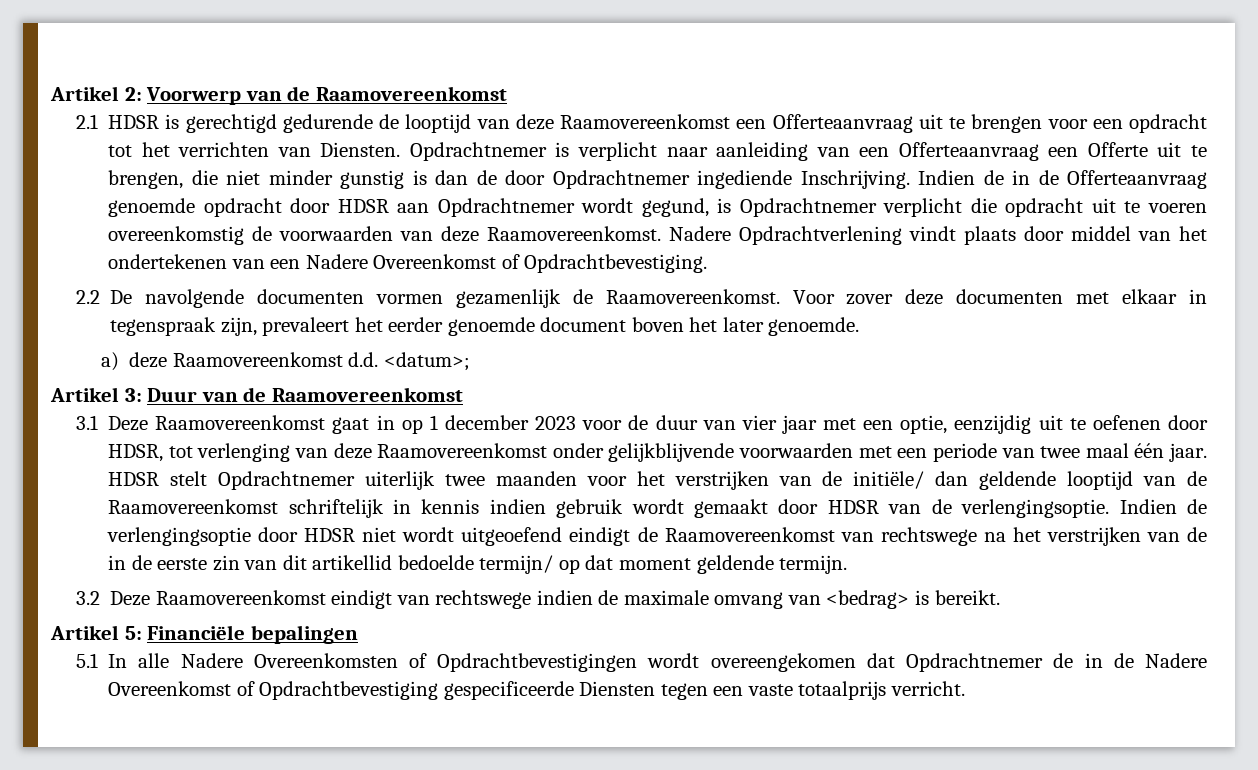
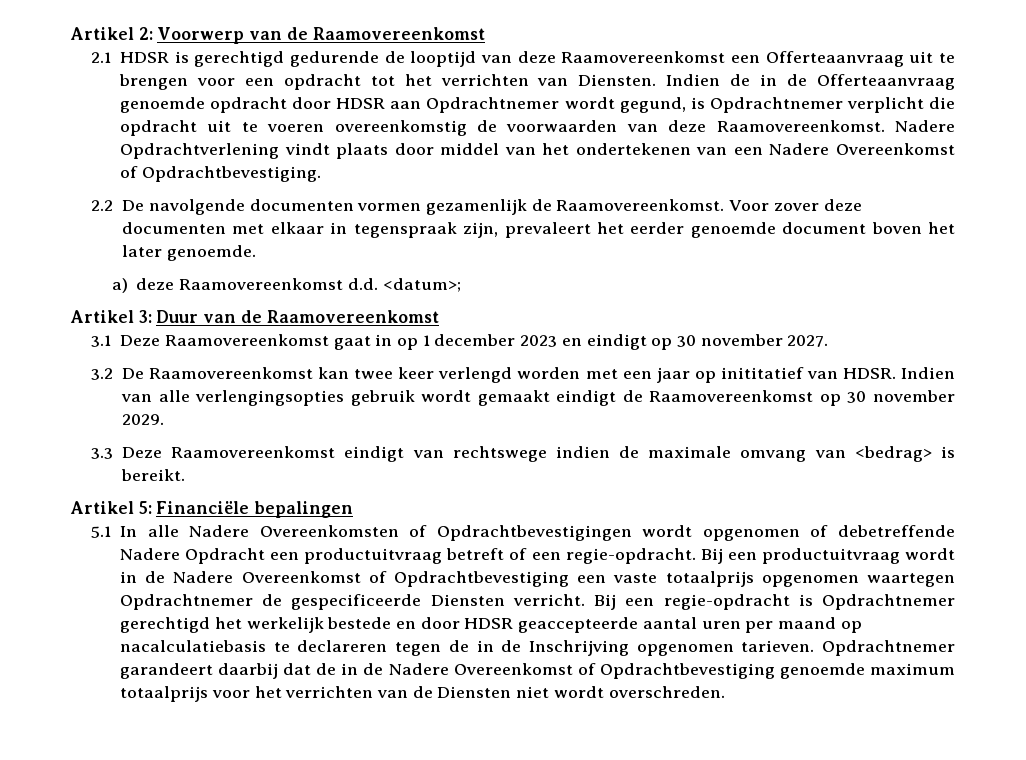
[409,142,1207,161] [108,170,910,189] Opdrachtnemer is verplicht naar aanleiding van een Offerteaanvraag een Offerte uit te brengen, die niet minder gunstig is dan de door Opdrachtnemer ingediende Inschrijving. -> (657, 80) none
[582,415,1209,434] [108,443,1207,462] [108,471,1207,490] [108,499,1207,518] [107,527,1207,546] [108,555,848,574] [75,591,100,605] voor de duur van vier jaar met een optie, eenzijdig uit te oefenen door HDSR, tot verlenging van deze Raamovereenkomst onder gelijkblijvende voorwaarden met een periode van twee maal één jaar. HDSR stelt Opdrachtnemer uiterlijk twee maanden voor het verstrijken van de initiële/ dan geldende looptijd van de Raamovereenkomst schriftelijk in kennis indien gebruik wordt gemaakt door HDSR van de verlengingsoptie. Indien de verlengingsoptie door HDSR niet wordt uitgeoefend eindigt de Raamovereenkomst van rechtswege na het verstrijken van de in de eerste zin van dit artikellid bedoelde termijn/ op dat moment geldende termijn. // 3.2 -> [561,334,829,350] [91,367,956,383] [121,390,955,406] [122,414,165,425] [91,448,114,459] en eindigt op 30 november 2027. // 3.2 De Raamovereenkomst kan twee keer verlengd worden met een jaar op inititatief van HDSR. Indien van alle verlengingsopties gebruik wordt gemaakt eindigt de Raamovereenkomst op 30 november 2029. // 3.3
[710,653,1044,672] overeengekomen dat Opdrachtnemer -> [702,525,956,541] [120,548,956,564] [120,571,956,587] [120,594,955,610] [120,617,862,633] [120,640,956,656] [120,663,312,679] opgenomen of debetreffende Nadere Opdracht een productuitvraag betreft of een regie-opdracht. Bij een productuitvraag wordt in de Nadere Overeenkomst of Opdrachtbevestiging een vaste totaalprijs opgenomen waartegen Opdrachtnemer de gespecificeerde Diensten verricht. Bij een regie-opdracht is Opdrachtnemer gerechtigd het werkelijk bestede en door HDSR geaccepteerde aantal uren per maand op nacalculatiebasis te declareren tegen de in de Inschrijving opgenomen tarieven. Opdrachtnemer garandeert daarbij dat
[443,681,965,700] gespecificeerde Diensten tegen een vaste totaalprijs verricht. -> [779,663,956,679] [120,686,725,702] genoemde maximum totaalprijs voor het verrichten van de Diensten niet wordt overschreden.

